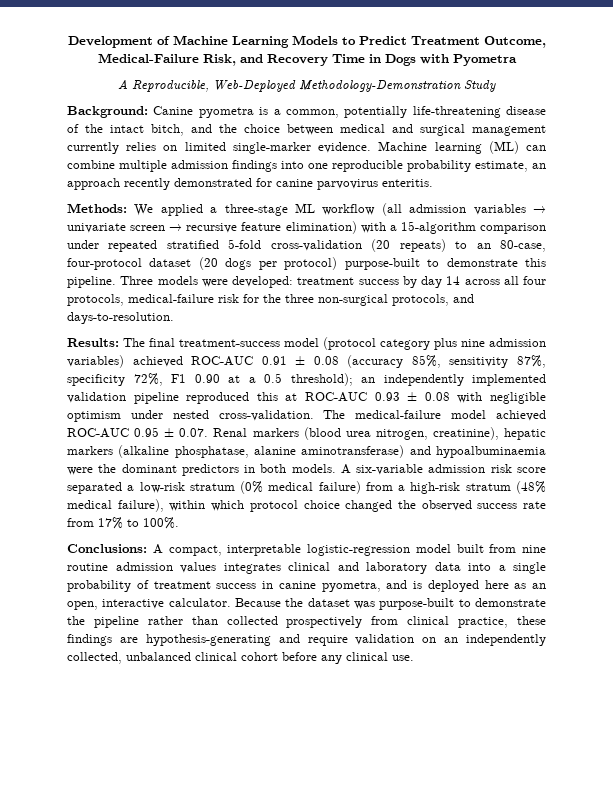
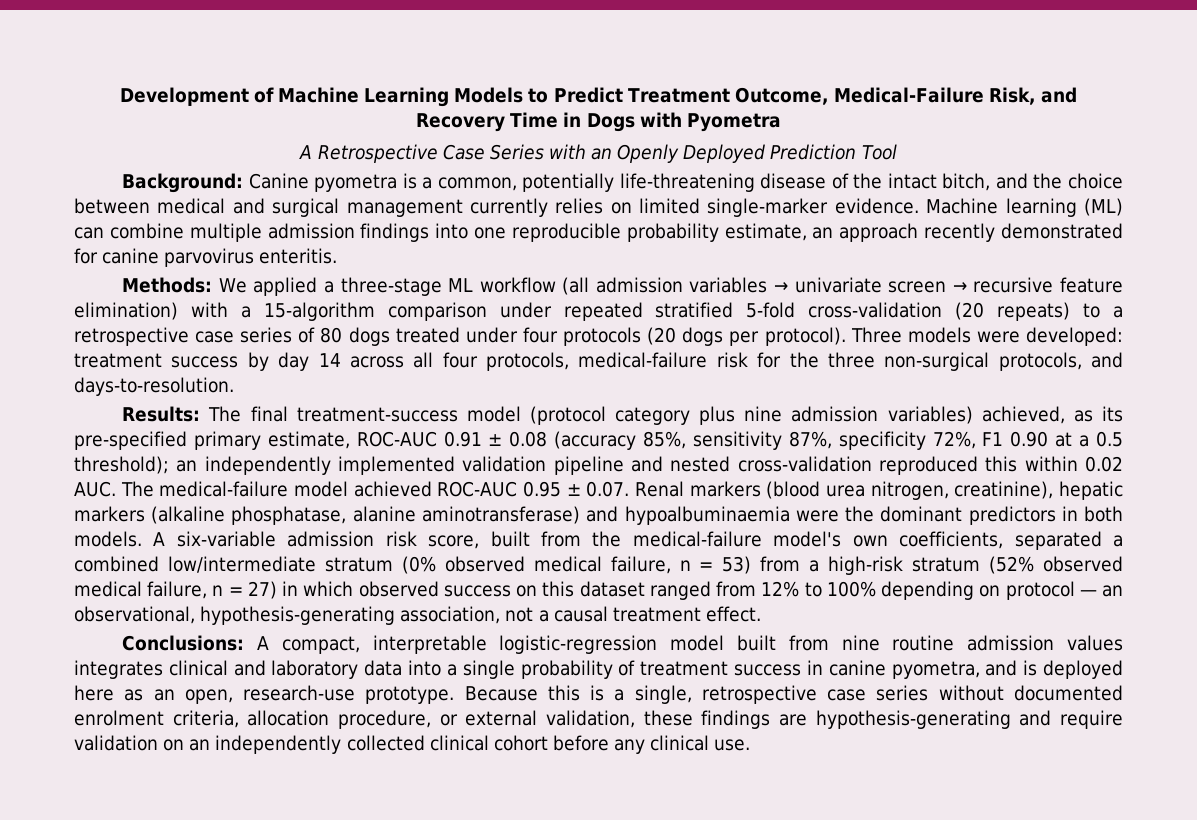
[132,80,496,92] Reproducible, Web-Deployed Methodology-Demonstration Study -> [317,144,897,163] Retrospective Case Series with an Openly Deployed Prediction Tool
[476,240,547,252] [67,257,547,270] [67,276,116,288] an 80-case, four-protocol dataset (20 dogs per protocol) purpose-built to demonstrate this pipeline. -> [1112,306,1123,318] [74,327,846,346] a retrospective case series of 80 dogs treated under four protocols (20 dogs per protocol).
[132,356,183,367] achieved -> [981,406,1124,424] [74,431,350,450] achieved, as its pre-specified primary estimate,
[186,392,547,404] [67,410,314,422] reproduced this at ROC-AUC 0.93 ± 0.08 with negligible optimism under nested cross-validation. -> [631,456,1124,475] [74,481,116,497] and nested cross-validation reproduced this within 0.02 AUC.
[516,467,546,473] [67,481,546,494] [67,499,546,512] [67,517,179,529] score separated a low-risk stratum (0% medical failure) from a high-risk stratum (48% medical failure), within which protocol choice changed the observed success rate from 17% to 100%. -> [428,531,1124,550] [74,556,1124,575] [74,581,1123,600] [74,606,761,625] score, built from the medical-failure model's own coefficients, separated a combined low/intermediate stratum (0% observed medical failure, n = 53) from a high-risk stratum (52% observed medical failure, n = 27) in which observed success on this dataset ranged from 12% to 100% depending on protocol — an observational, hypothesis-generating association, not a causal treatment effect.
[102,598,546,610] [67,616,509,628] interactive calculator. Because the dataset was purpose-built to demonstrate the pipeline rather than collected prospectively from clinical practice, -> [243,685,1123,704] [74,710,636,729] research-use prototype. Because this is a single, retrospective case series without documented enrolment criteria, allocation procedure, or external validation,
[67,652,191,664] collected, unbalanced -> [346,735,425,751] collected

